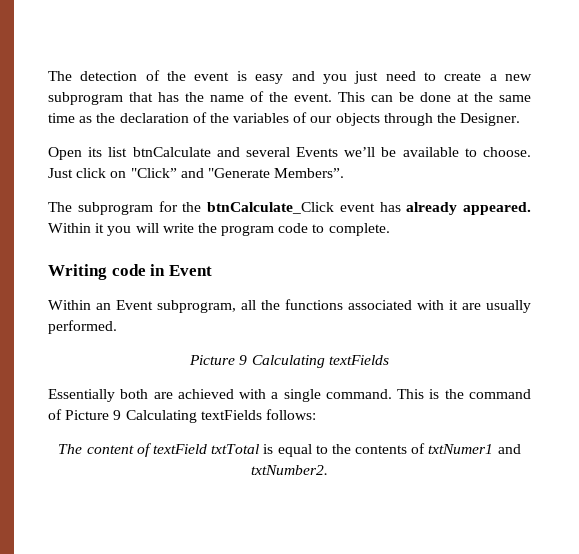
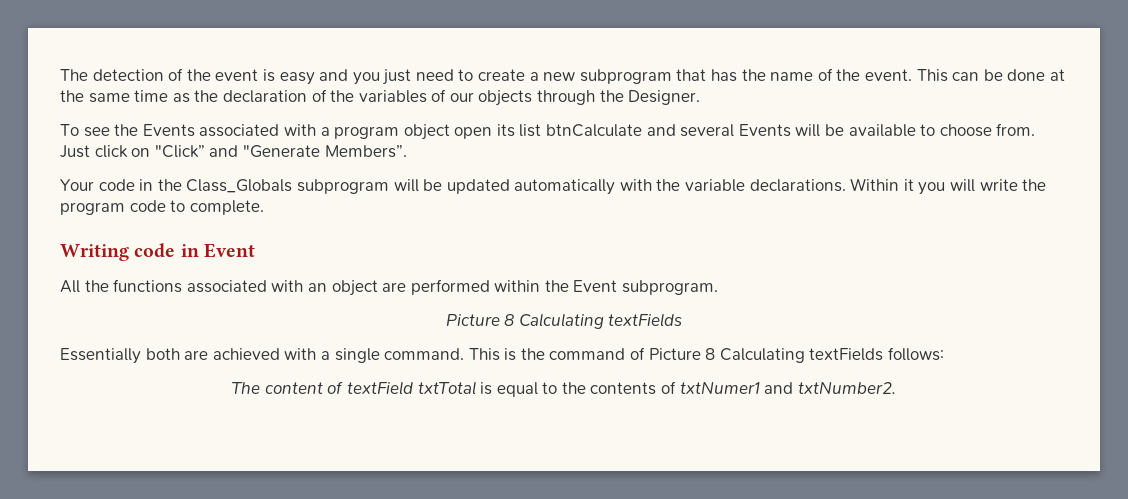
[48,147,82,160] Open -> [60,124,493,140] To see the Events associated with a program object open
[344,147,376,157] we’ll -> [795,124,821,137] will
[483,147,531,157] choose. -> [939,123,1036,137] choose from.
[48,201,531,215] The subprogram for the btnCalculate_Click event has already appeared. -> [60,179,846,195] Your code in the Class_Globals subprogram will be updated automatically with the variable declarations.
[48,299,531,313] [48,320,117,334] [189,355,248,365] Within an Event subprogram, all the functions associated with it are usually performed. // Picture 9 -> [60,279,719,296] [445,314,515,326] All the functions associated with an object are performed within the Event subprogram. // Picture 8
[113,410,122,420] 9 -> [705,348,716,360] 8

